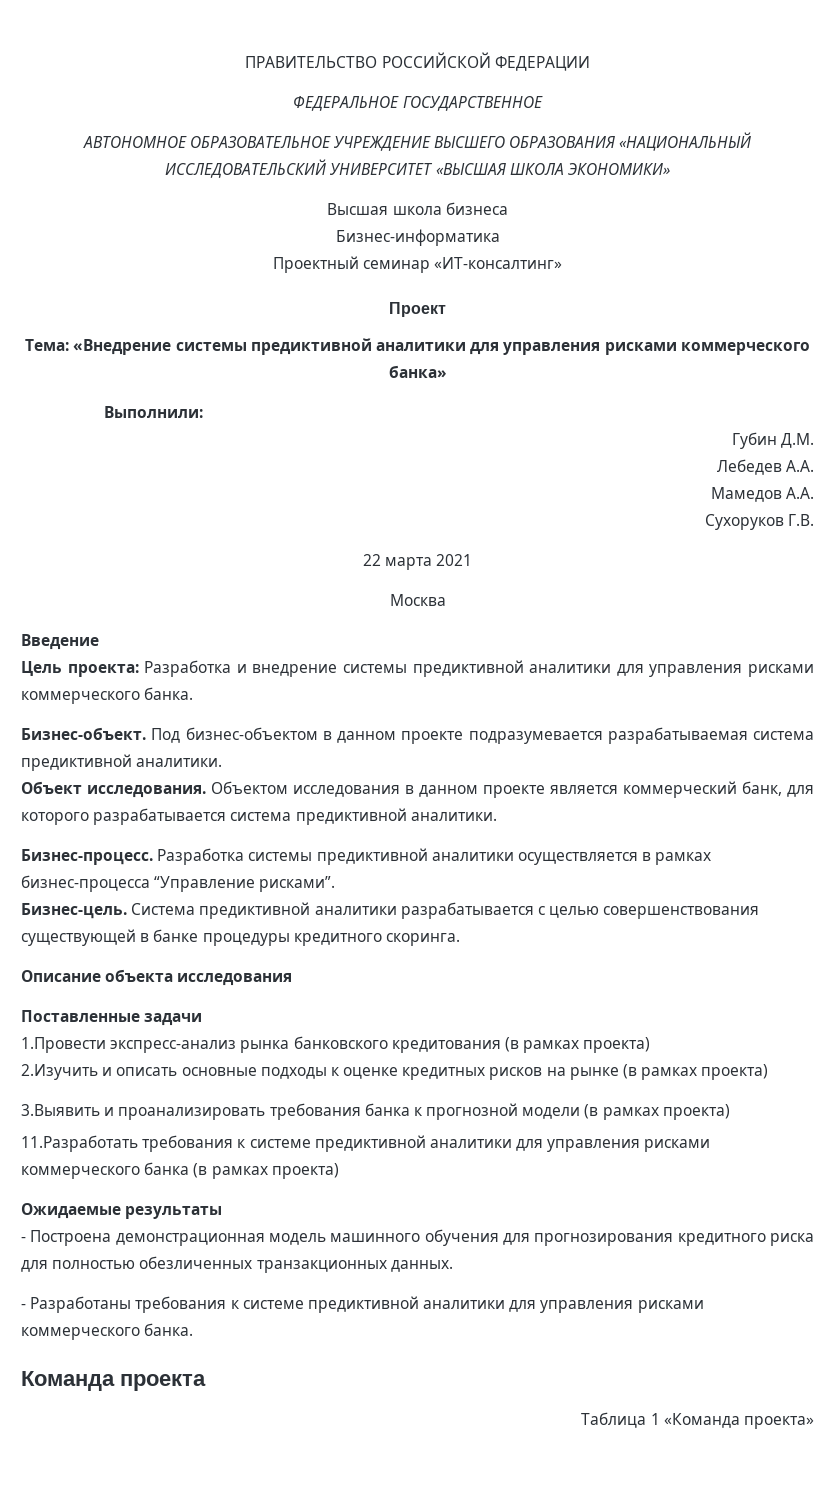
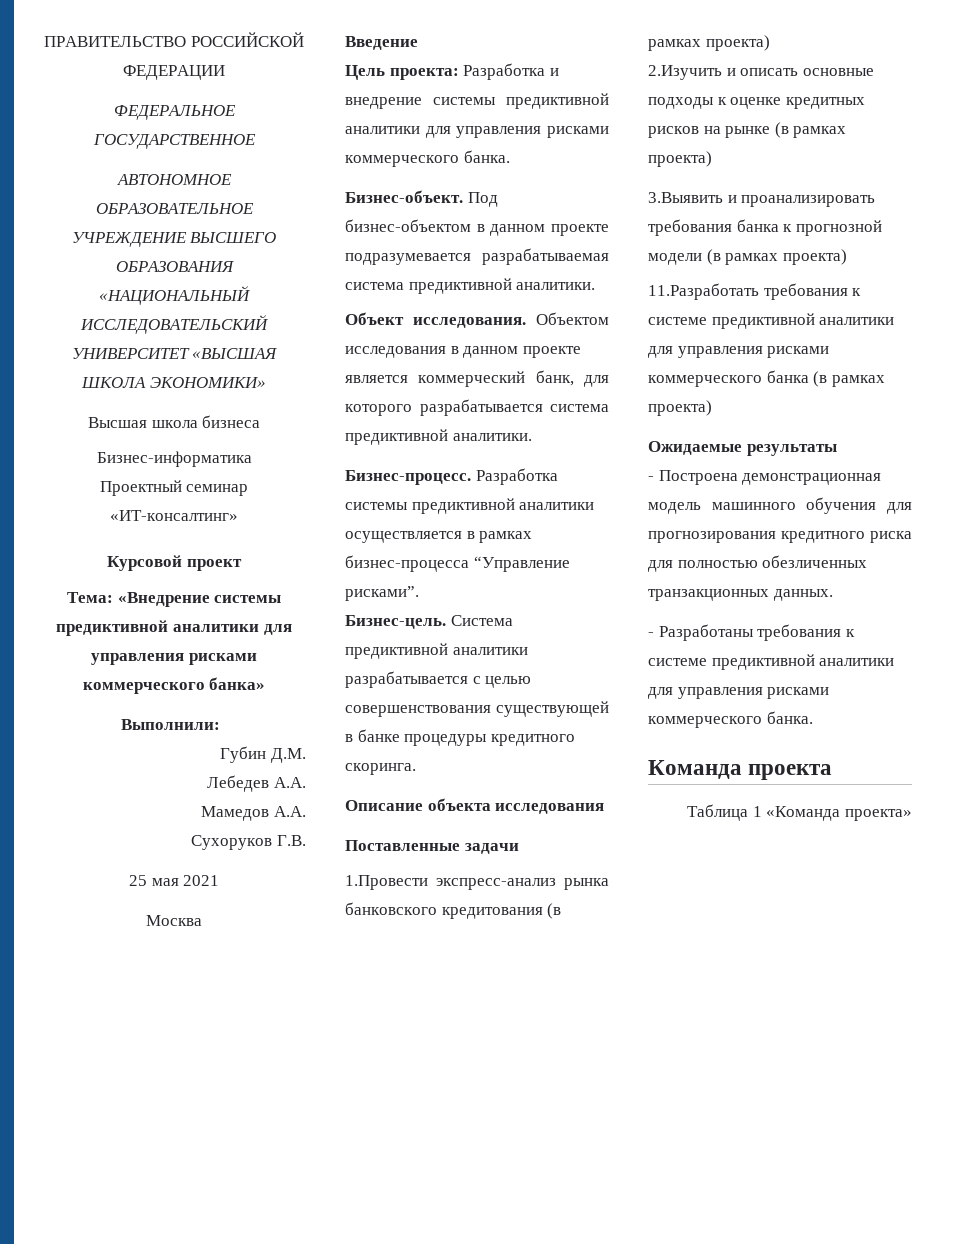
[389,302,446,317] Проект -> [107,555,242,571] Курсовой проект
[362,554,432,570] 22 марта -> [128,875,179,886] 25 мая

